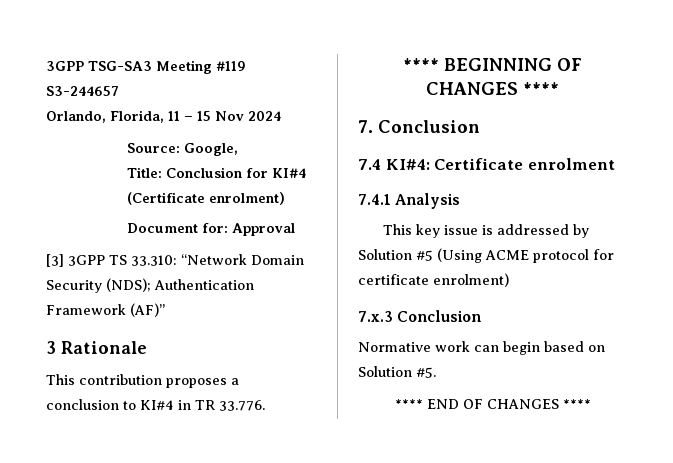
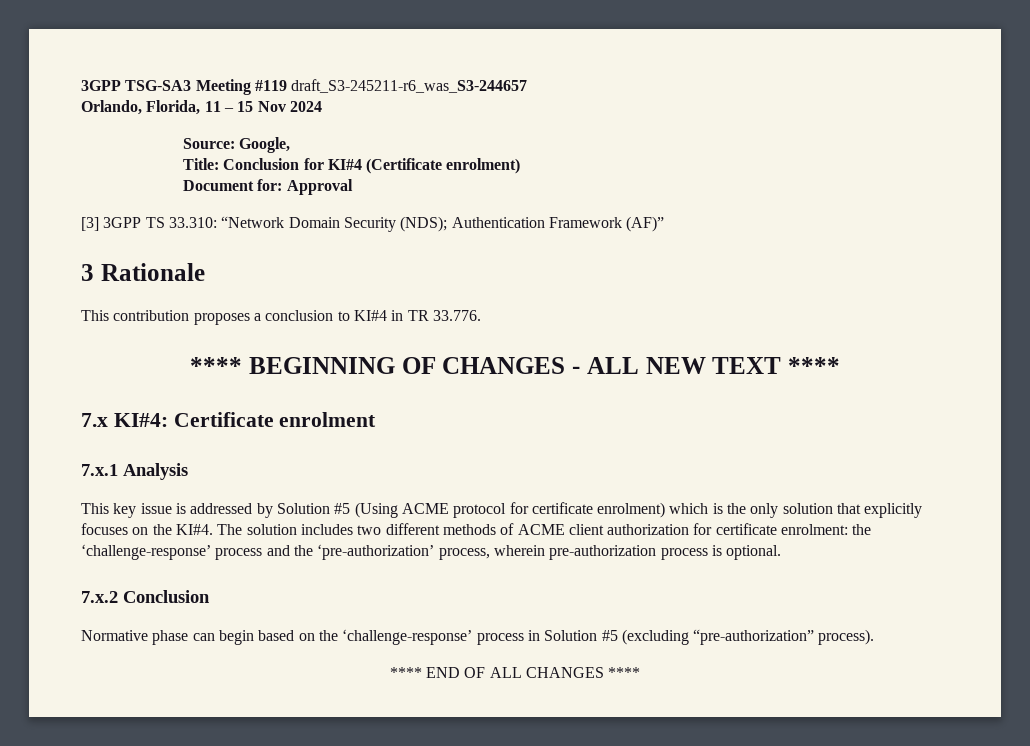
[46,86,119,96] S3-244657 -> [291,79,528,93] draft_S3-245211-r6_was_S3-244657
[523,82,559,95] [358,120,480,133] [358,159,381,170] **** // 7. Conclusion // 7.4 -> [572,357,840,374] [81,413,108,427] - ALL NEW TEXT **** // 7.x
[358,194,391,205] 7.4.1 -> [81,464,118,476] 7.x.1
[358,311,393,322] // 7.x.3 -> [669,503,923,518] [81,523,872,535] [81,544,782,560] [81,591,118,603] which is the only solution that explicitly focuses on the KI#4. The solution includes two different methods of ACME client authorization for certificate enrolment: the ‘challenge-response’ process and the ‘pre-authorization’ process, wherein pre-authorization process is optional. // 7.x.2
[435,341,470,352] work -> [152,630,189,645] phase
[358,366,436,378] Solution #5. -> [318,629,875,645] the ‘challenge-response’ process in Solution #5 (excluding “pre-authorization” process).
(483, 404) none -> [489,667,522,678] ALL

